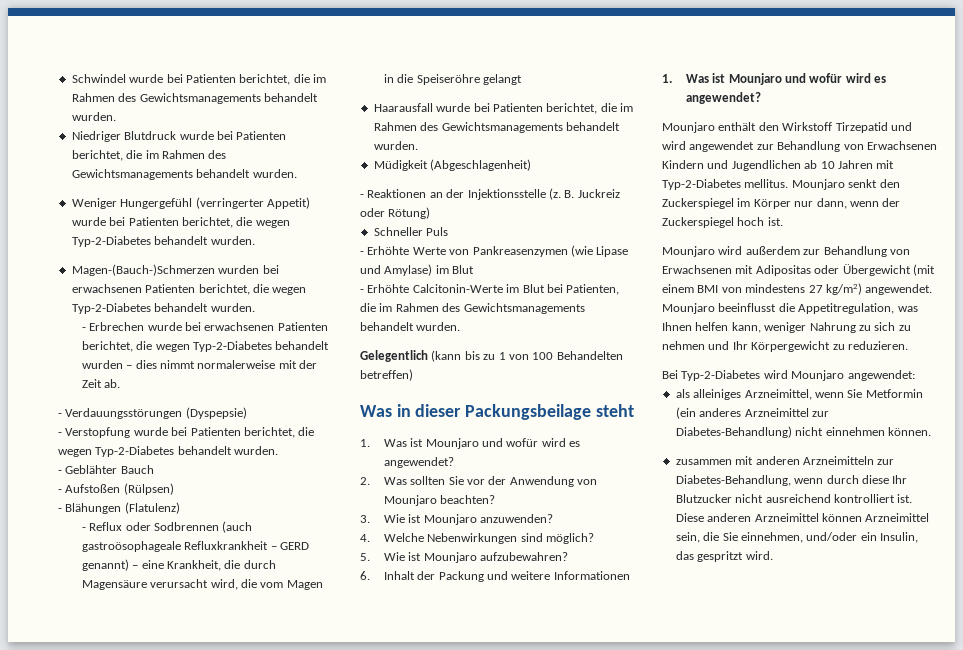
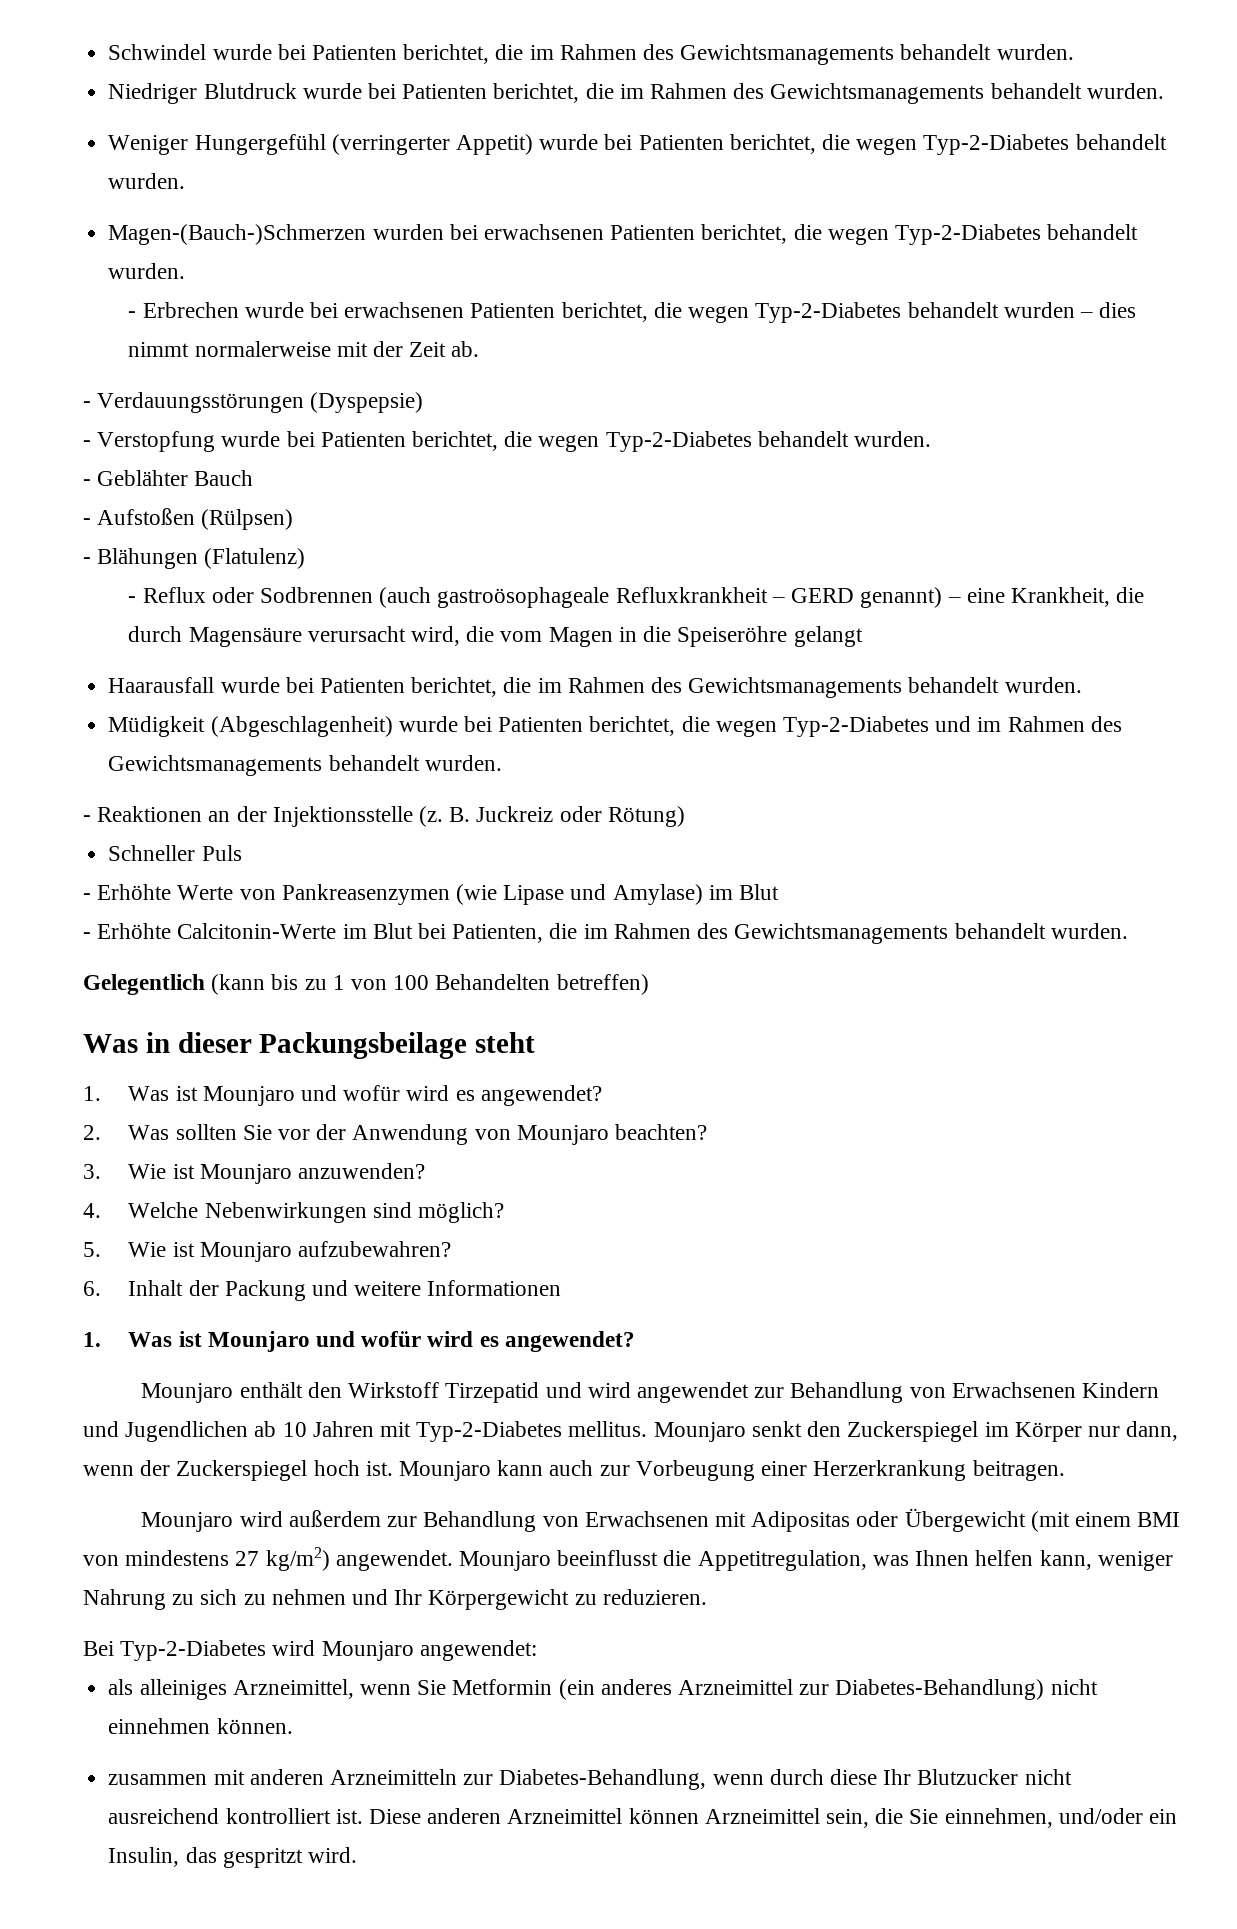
(532, 165) none -> [398,716,1122,737] [108,755,502,776] wurde bei Patienten berichtet, die wegen Typ-2-Diabetes und im Rahmen des Gewichtsmanagements behandelt wurden.
(783, 221) none -> [399,1460,1065,1481] Mounjaro kann auch zur Vorbeugung einer Herzerkrankung beitragen.

